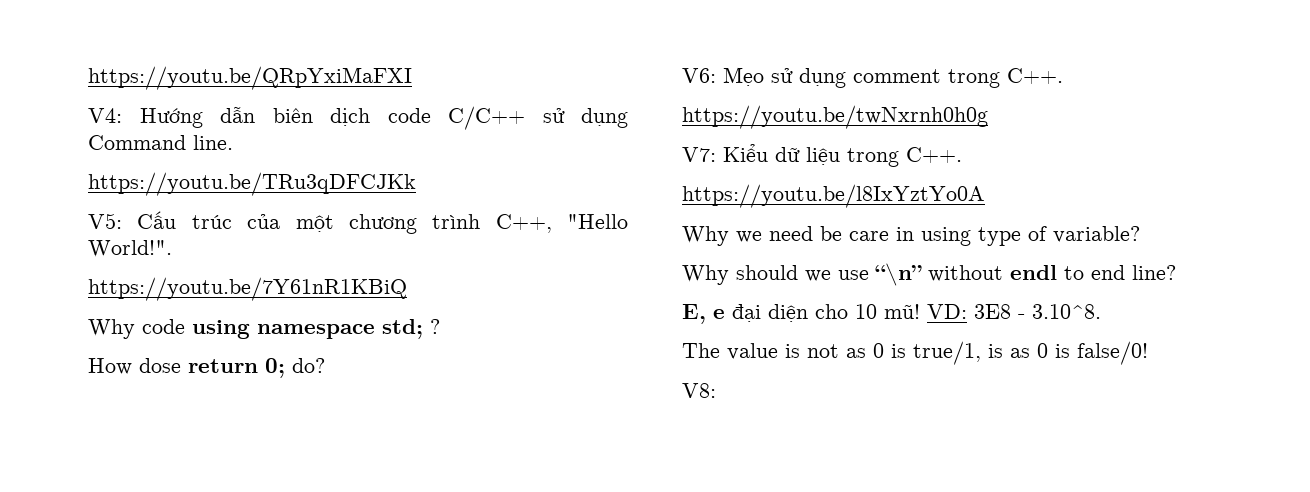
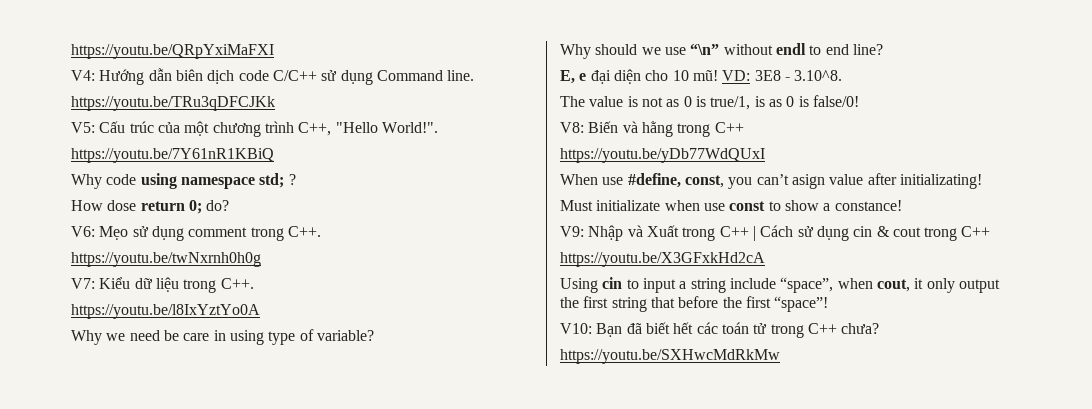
(716, 390) none -> [588,121,744,137] [560,148,765,163] [560,173,982,189] [560,200,902,211] [560,225,991,241] [560,252,765,267] [560,277,1000,293] [560,296,829,312] [560,322,880,338] [560,349,780,364] Biến và hằng trong C++ // https://youtu.be/yDb77WdQUxI // When use #define, const, you can’t asign value after initializating! // Must initializate when use const to show a constance! // V9: Nhập và Xuất trong C++ | Cách sử dụng cin & cout trong C++ // https://youtu.be/X3GFxkHd2cA // Using cin to input a string include “space”, when cout, it only output the first string that before the first “space”! // V10: Bạn đã biết hết các toán tử trong C++ chưa? // https://youtu.be/SXHwcMdRkMw

